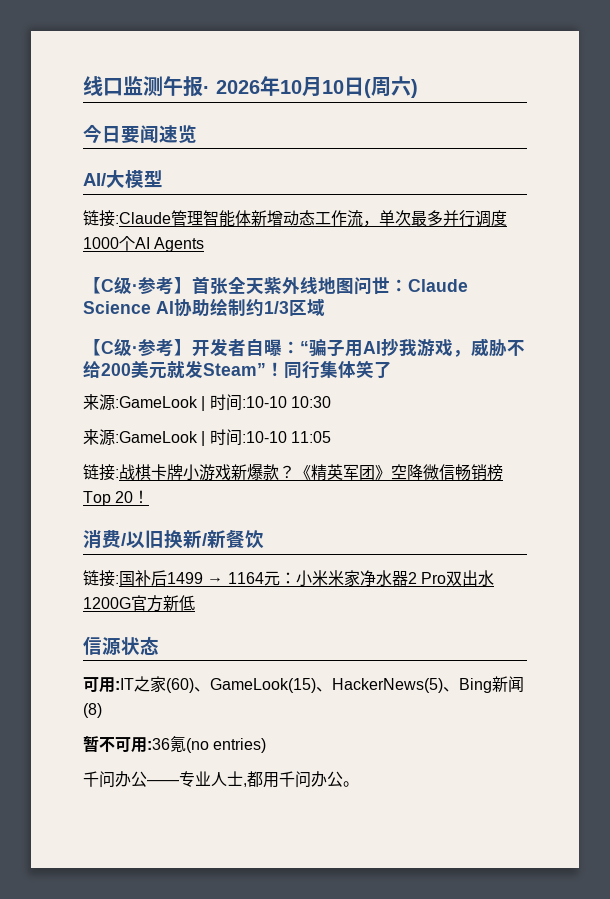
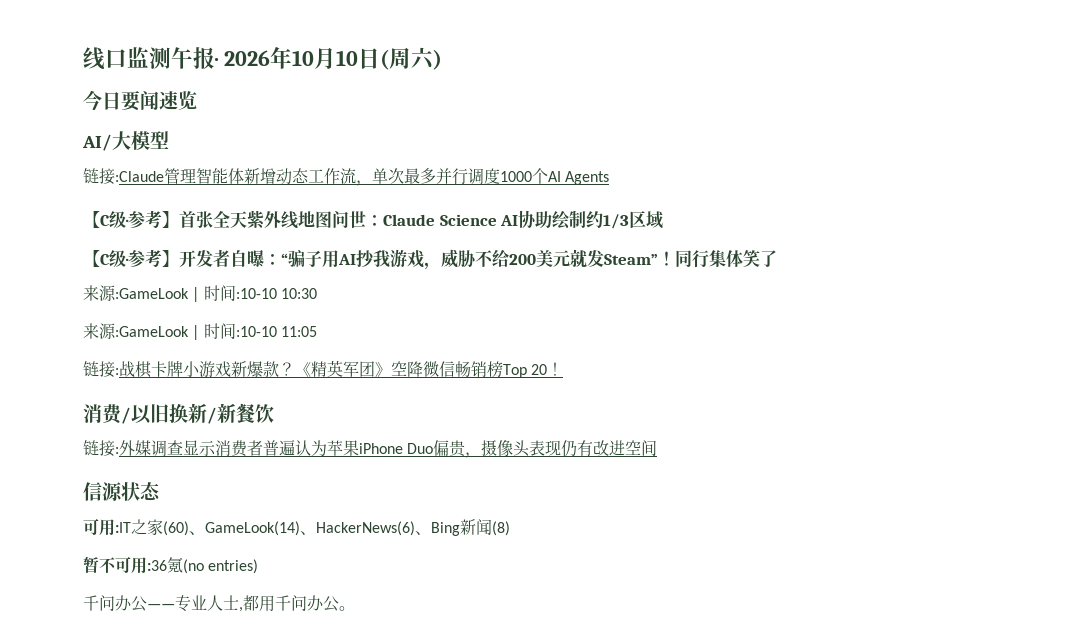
[119,570,494,587] [83,595,195,612] 国补后1499 → 1164元：小米米家净水器2 Pro双出水1200G官方新低 -> [119,440,658,458] 外媒调查显示消费者普遍认为苹果iPhone Duo偏贵，摄像头表现仍有改进空间
[210,678,443,693] GameLook(15)、HackerNews(5) -> [205,521,415,536] GameLook(14)、HackerNews(6)

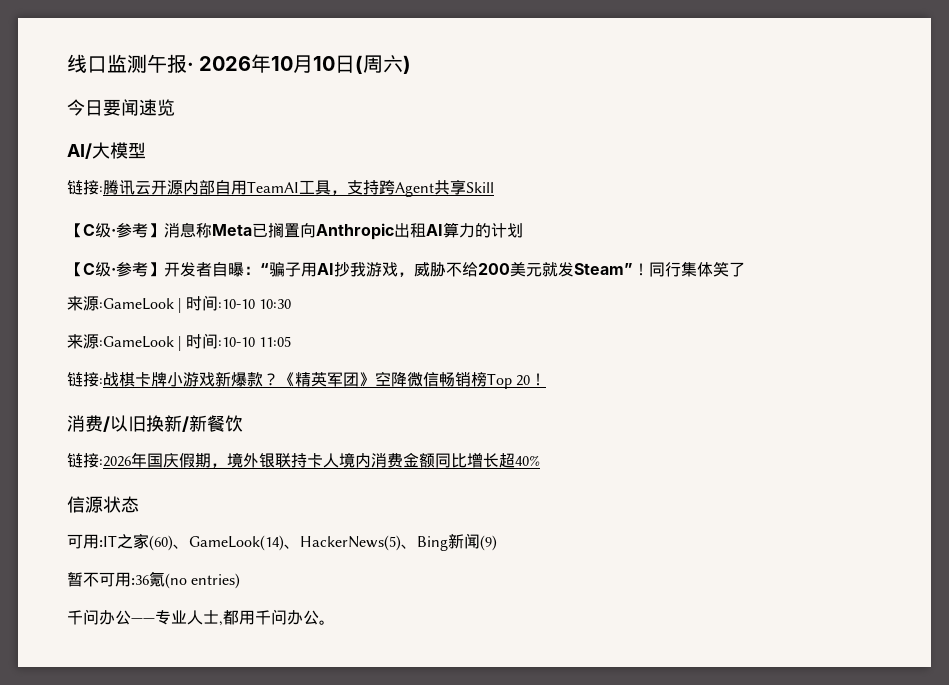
[115,168,610,186] [83,210,664,230] :Claude管理智能体新增动态工作流，单次最多并行调度1000个AI Agents // 【C级·参考】首张全天紫外线地图问世：Claude Science AI协助绘制约1/3区域 -> [99,180,494,197] [67,222,523,240] :腾讯云开源内部自用TeamAI工具，支持跨Agent共享Skill // 【C级·参考】消息称Meta已搁置向Anthropic出租AI算力的计划
[115,440,658,458] :外媒调查显示消费者普遍认为苹果iPhone Duo偏贵，摄像头表现仍有改进空间 -> [99,452,540,468] :2026年国庆假期，境外银联持卡人境内消费金额同比增长超40%
[316,521,415,536] HackerNews(6) -> [300,535,401,551] HackerNews(5)
[492,521,510,536] (8) -> [480,535,497,551] (9)

